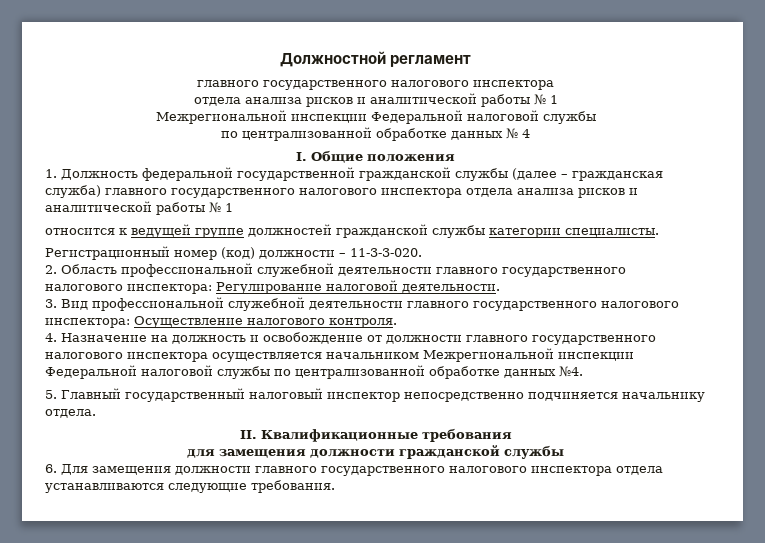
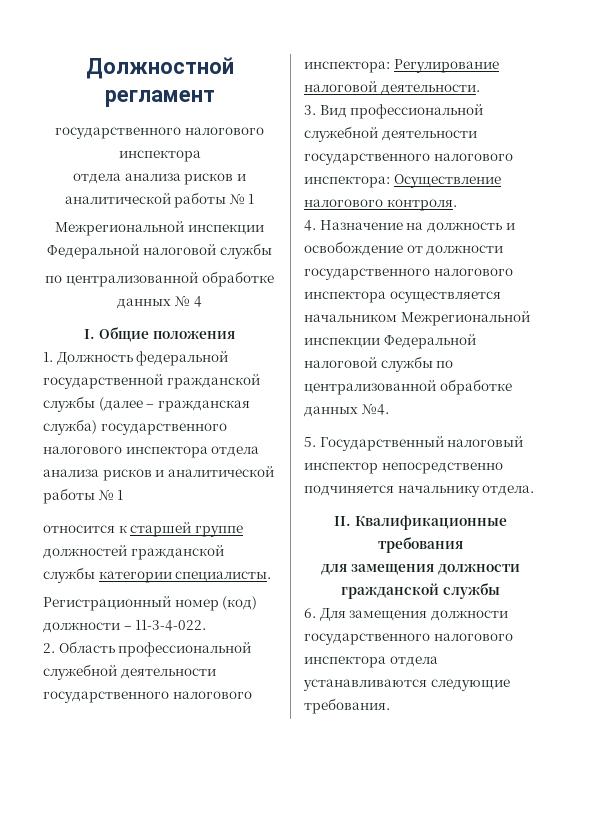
[197,80,259,87] главного -> (215, 98) none
[105,188,167,195] главного -> (97, 427) none
[131,224,191,238] ведущей -> [130,522,192,537] старшей
[350,248,422,257] 11-3-3-020. -> [135,620,207,631] 11-3-4-022.
[436,267,498,274] главного -> (216, 673) none
[407,301,469,308] главного -> (477, 135) none
[466,335,528,342] главного -> (504, 250) none
[61,388,245,402] Главный государственный -> [319,436,444,451] Государственный
[255,466,317,473] главного -> (508, 615) none

